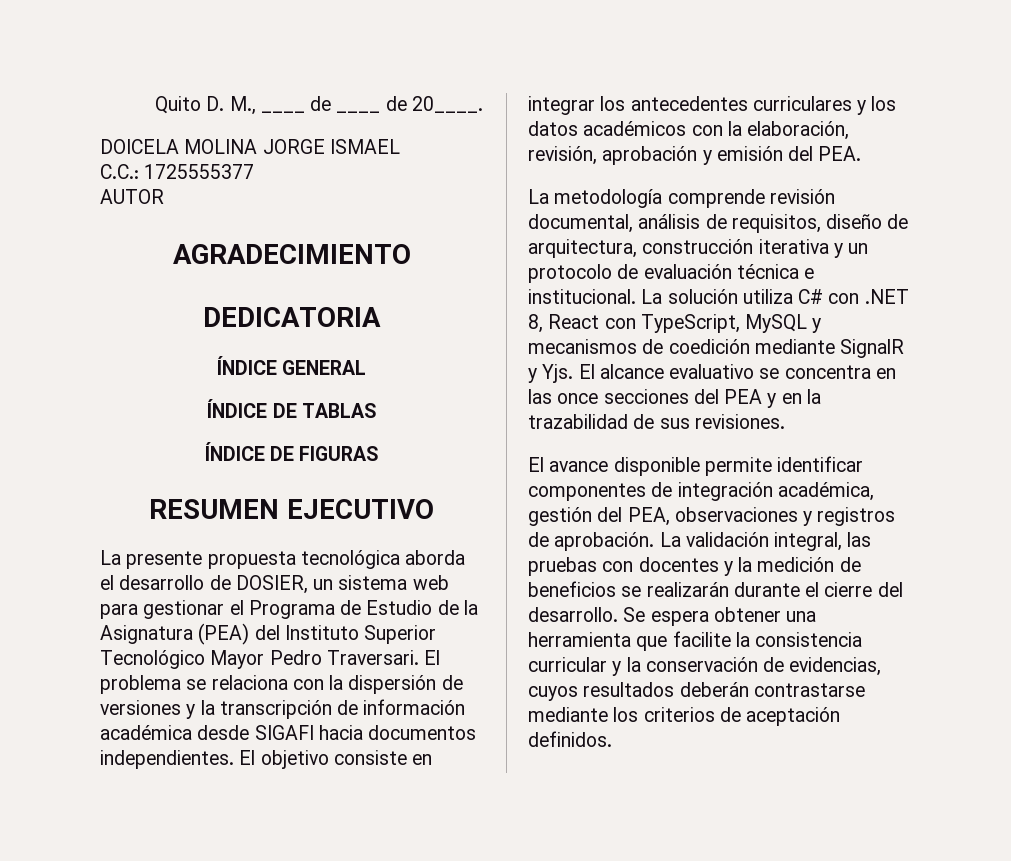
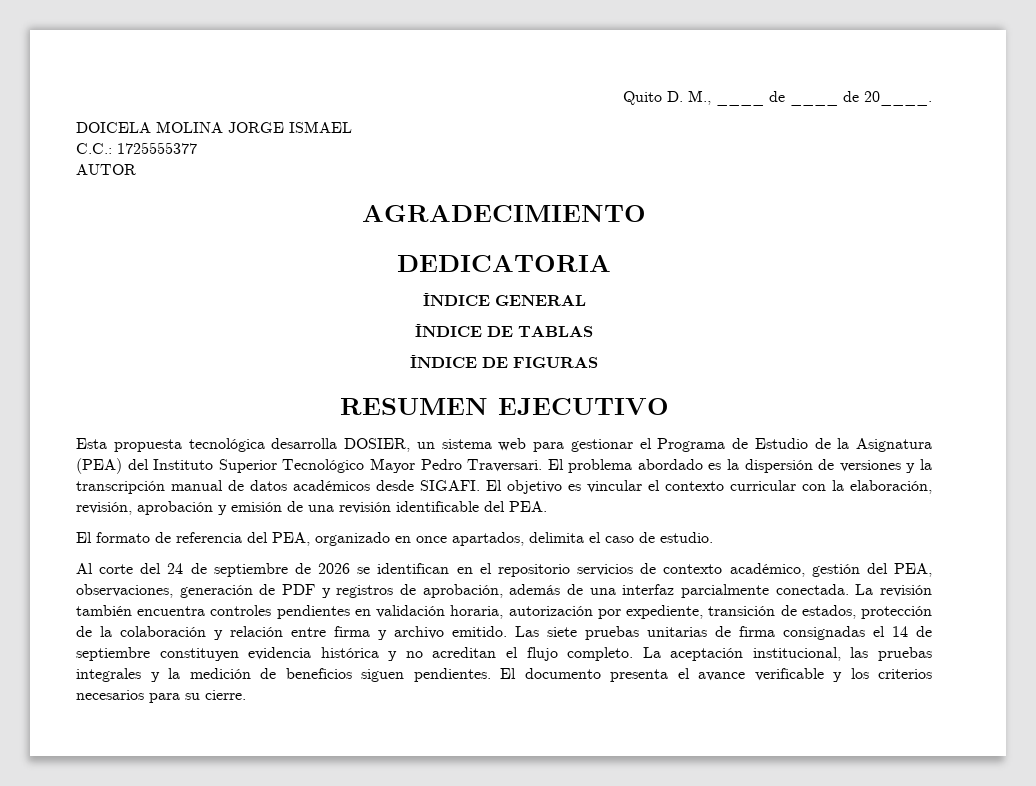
[100,550,466,569] [100,575,231,590] La presente propuesta tecnológica aborda el desarrollo de -> [76,438,338,452] Esta propuesta tecnológica desarrolla
[186,675,324,690] se relaciona con -> [637,459,722,470] abordado es
[337,699,466,715] [100,725,477,740] [100,750,433,769] [528,96,897,115] [528,121,687,136] de información académica desde SIGAFI hacia documentos independientes. El objetivo consiste en integrar los antecedentes curriculares y los datos académicos -> [171,480,796,494] manual de datos académicos desde SIGAFI. El objetivo es vincular el contexto curricular
[788,146,862,161] [528,189,835,208] [528,214,909,233] [528,239,869,258] [528,264,815,283] [528,289,909,304] [528,314,822,333] [528,339,905,358] [528,364,896,383] [528,389,821,408] [528,414,785,429] [528,456,864,476] [528,482,874,501] [528,507,896,526] [528,532,872,551] [528,557,719,576] del PEA. // La metodología comprende revisión documental, análisis de requisitos, diseño de arquitectura, construcción iterativa y un protocolo de evaluación técnica e institucional. La solución utiliza C# con .NET 8, React con TypeScript, MySQL y mecanismos de coedición mediante SignalR y Yjs. El alcance evaluativo se concentra en las once secciones del PEA y en la trazabilidad de sus revisiones. // El avance disponible permite identificar componentes de integración académica, gestión del PEA, observaciones y registros de aprobación. La validación integral, las pruebas con docentes -> [287,501,547,514] [76,532,713,546] [76,563,932,577] [76,584,932,598] [76,605,933,619] [76,626,932,640] [76,647,932,661] [76,668,141,682] de una revisión identificable del PEA. // El formato de referencia del PEA, organizado en once apartados, delimita el caso de estudio. // Al corte del 24 de septiembre de 2026 se identifican en el repositorio servicios de contexto académico, gestión del PEA, observaciones, generación de PDF y registros de aprobación, además de una interfaz parcialmente conectada. La revisión también encuentra controles pendientes en validación horaria, autorización por expediente, transición de estados, protección de la colaboración y relación entre firma y archivo emitido. Las siete pruebas unitarias de firma consignadas el 14 de septiembre constituyen evidencia histórica y no acreditan el flujo completo. La aceptación institucional, las pruebas integrales
[621,582,903,597] [528,607,817,626] [528,631,863,651] [528,657,882,676] [528,682,865,701] [528,707,841,726] [528,731,612,747] se realizarán durante el cierre del desarrollo. Se espera obtener una herramienta que facilite la consistencia curricular y la conservación de evidencias, cuyos resultados deberán contrastarse mediante los criterios de aceptación definidos. -> [361,668,932,682] [76,690,246,703] siguen pendientes. El documento presenta el avance verificable y los criterios necesarios para su cierre.

